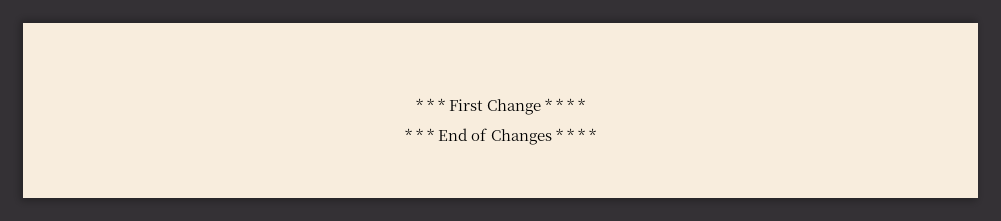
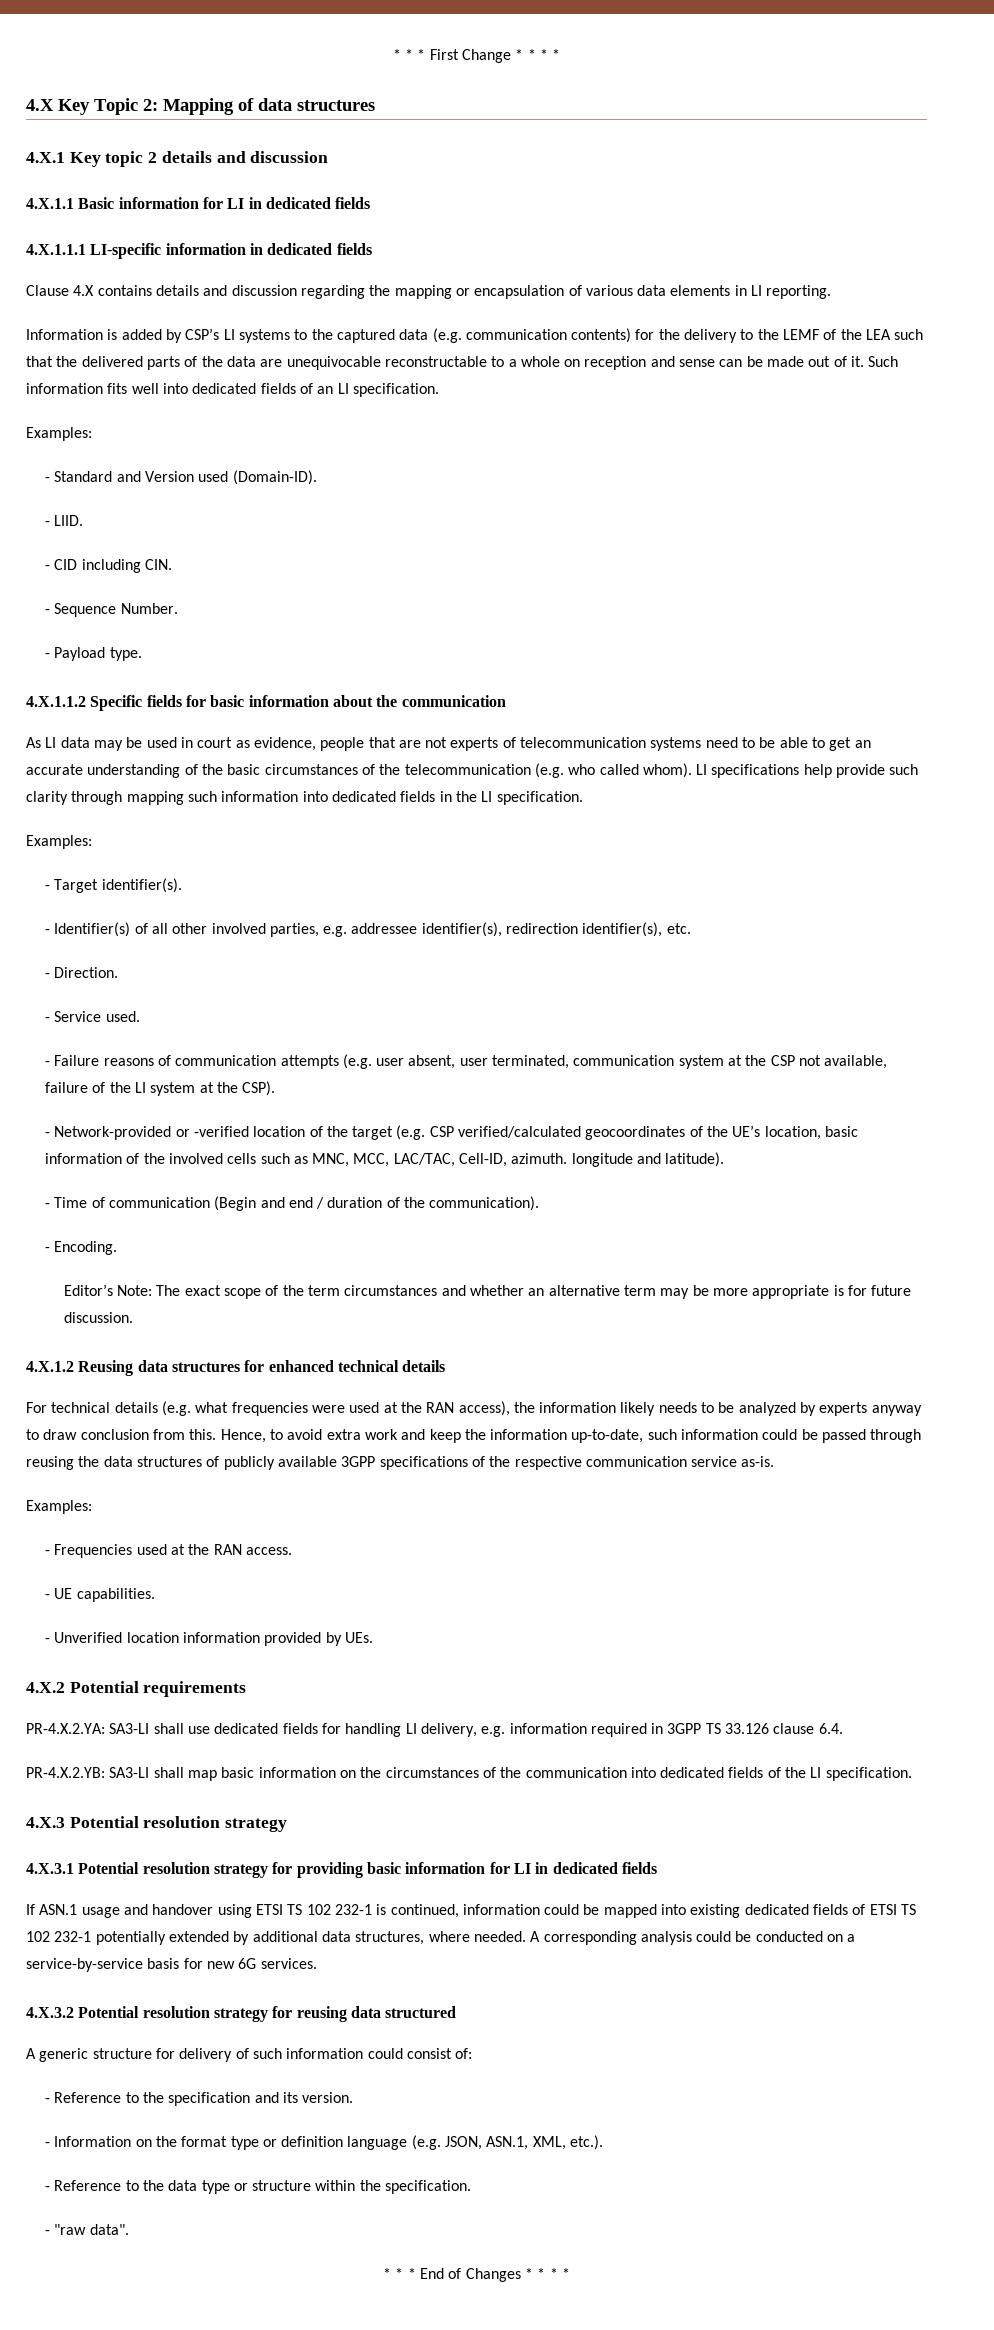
(586, 104) none -> [26,98,375,115] [26,151,329,167] [26,197,371,209] [26,243,372,259] [26,285,832,299] [26,328,924,343] [26,356,899,370] [26,383,439,397] [26,427,92,441] [44,470,317,485] [44,515,84,526] [44,559,172,573] [44,603,178,617] [44,647,142,661] [26,695,506,711] [26,737,871,751] [26,763,919,778] [26,791,583,805] [26,835,92,849] [44,878,182,893] [44,922,691,937] [44,967,119,978] [44,1011,140,1022] [44,1054,888,1069] [44,1081,276,1096] [44,1125,859,1140] [44,1152,725,1167] [44,1196,540,1211] [44,1241,118,1255] [63,1284,912,1299] [63,1312,133,1323] [26,1360,446,1376] [26,1401,922,1416] [26,1429,922,1443] [26,1456,775,1470] [26,1500,92,1514] [44,1544,292,1558] [44,1588,155,1602] [44,1632,373,1646] [26,1681,247,1697] [26,1723,843,1737] [26,1767,912,1781] [26,1816,288,1832] [26,1862,657,1878] [26,1904,917,1918] [26,1931,856,1945] [26,1958,317,1972] [26,2006,457,2022] [26,2048,473,2062] [44,2092,354,2106] [44,2135,604,2150] [44,2180,472,2194] [44,2224,129,2235] // 4.X Key Topic 2: Mapping of data structures // 4.X.1 Key topic 2 details and discussion // 4.X.1.1 Basic information for LI in dedicated fields // 4.X.1.1.1 LI-specific information in dedicated fields // Clause 4.X contains details and discussion regarding the mapping or encapsulation of various data elements in LI reporting. // Information is added by CSP’s LI systems to the captured data (e.g. communication contents) for the delivery to the LEMF of the LEA such that the delivered parts of the data are unequivocable reconstructable to a whole on reception and sense can be made out of it. Such information fits well into dedicated fields of an LI specification. // Examples: // - Standard and Version used (Domain-ID). // - LIID. // - CID including CIN. // - Sequence Number. // - Payload type. // 4.X.1.1.2 Specific fields for basic information about the communication // As LI data may be used in court as evidence, people that are not experts of telecommunication systems need to be able to get an accurate understanding of the basic circumstances of the telecommunication (e.g. who called whom). LI specifications help provide such clarity through mapping such information into dedicated fields in the LI specification. // Examples: // - Target identifier(s). // - Identifier(s) of all other involved parties, e.g. addressee identifier(s), redirection identifier(s), etc. // - Direction. // - Service used. // - Failure reasons of communication attempts (e.g. user absent, user terminated, communication system at the CSP not available, failure of the LI system at the CSP). // - Network-provided or -verified location of the target (e.g. CSP verified/calculated geocoordinates of the UE’s location, basic information of the involved cells such as MNC, MCC, LAC/TAC, Cell-ID, azimuth. longitude and latitude). // - Time of communication (Begin and end / duration of the communication). // - Encoding. // Editor’s Note: The exact scope of the term circumstances and whether an alternative term may be more appropriate is for future discussion. // 4.X.1.2 Reusing data structures for enhanced technical details // For technical details (e.g. what frequencies were used at the RAN access), the information likely needs to be analyzed by experts anyway to draw conclusion from this. Hence, to avoid extra work and keep the information up-to-date, such information could be passed through reusing the data structures of publicly available 3GPP specifications of the respective communication service as-is. // Examples: // - Frequencies used at the RAN access. // - UE capabilities. // - Unverified location information provided by UEs. // 4.X.2 Potential requirements // PR-4.X.2.YA: SA3-LI shall use dedicated fields for handling LI delivery, e.g. information required in 3GPP TS 33.126 clause 6.4. // PR-4.X.2.YB: SA3-LI shall map basic information on the circumstances of the communication into dedicated fields of the LI specification. // 4.X.3 Potential resolution strategy // 4.X.3.1 Potential resolution strategy for providing basic information for LI in dedicated fields // If ASN.1 usage and handover using ETSI TS 102 232-1 is continued, information could be mapped into existing dedicated fields of ETSI TS 102 232-1 potentially extended by additional data structures, where needed. A corresponding analysis could be conducted on a service-by-service basis for new 6G services. // 4.X.3.2 Potential resolution strategy for reusing data structured // A generic structure for delivery of such information could consist of: // - Reference to the specification and its version. // - Information on the format type or definition language (e.g. JSON, ASN.1, XML, etc.). // - Reference to the data type or structure within the specification. // - "raw data".

